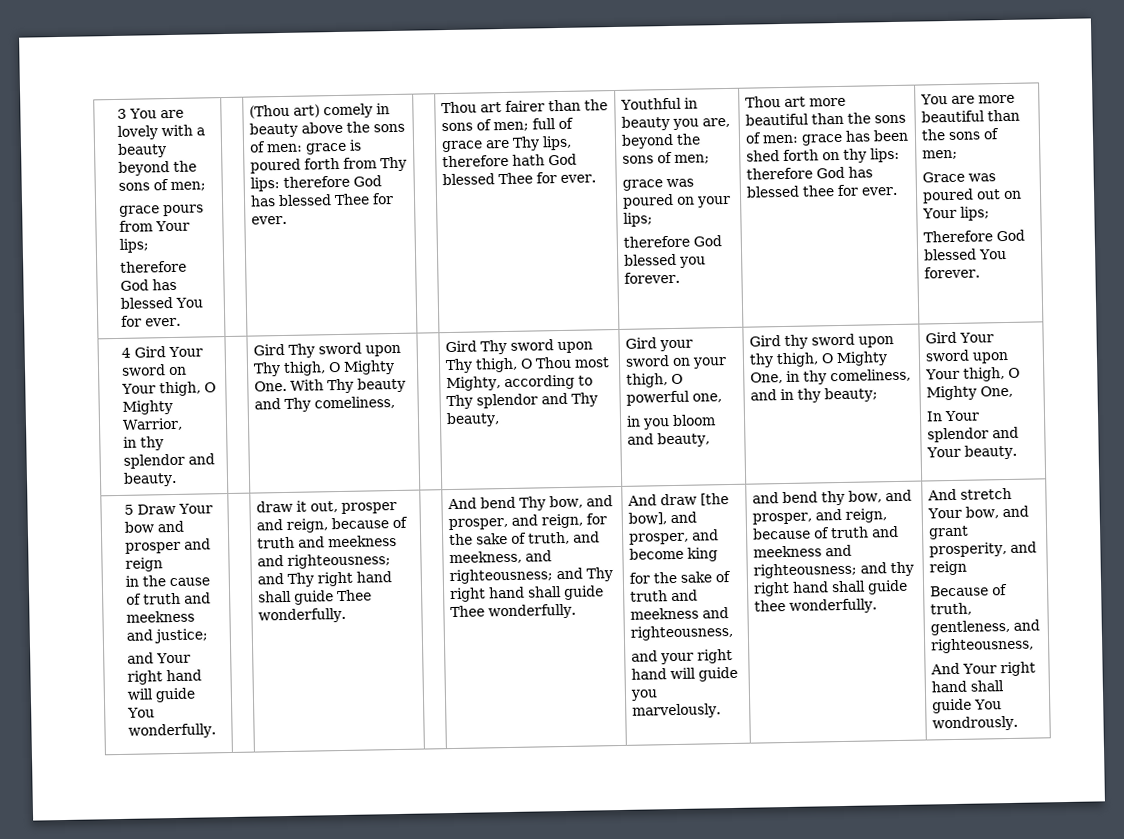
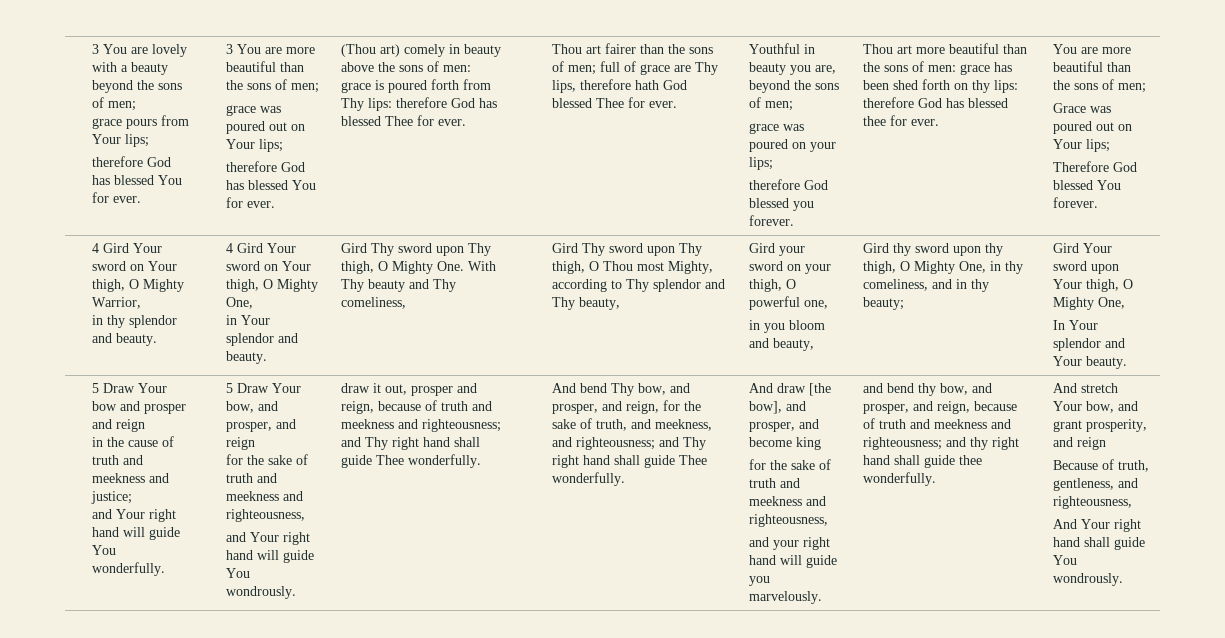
(182, 322) none -> [226,44,316,54] [226,61,305,72] [226,79,320,93] [226,105,282,116] [226,121,306,134] [226,139,284,152] [226,161,306,172] [226,180,317,190] [226,197,276,208] 3 You are more beautiful than the sons of men; // grace was poured out on Your lips; // therefore God has blessed You for ever.
(178, 479) none -> [226,243,297,253] [226,261,312,271] [226,279,319,292] [226,297,254,309] [226,315,271,325] [226,333,299,346] [226,351,268,364] 4 Gird Your sword on Your thigh, O Mighty One, // in Your splendor and beauty.
(217, 731) none -> [226,383,302,393] [226,401,279,413] [226,419,297,432] [226,437,256,450] [226,454,309,465] [226,473,278,483] [226,491,304,501] [226,509,306,522] [226,532,311,545] [226,550,315,563] [226,568,251,578] [226,586,297,599] 5 Draw Your bow, and prosper, and reign // for the sake of truth and meekness and righteousness, // and Your right hand will guide You wondrously.

